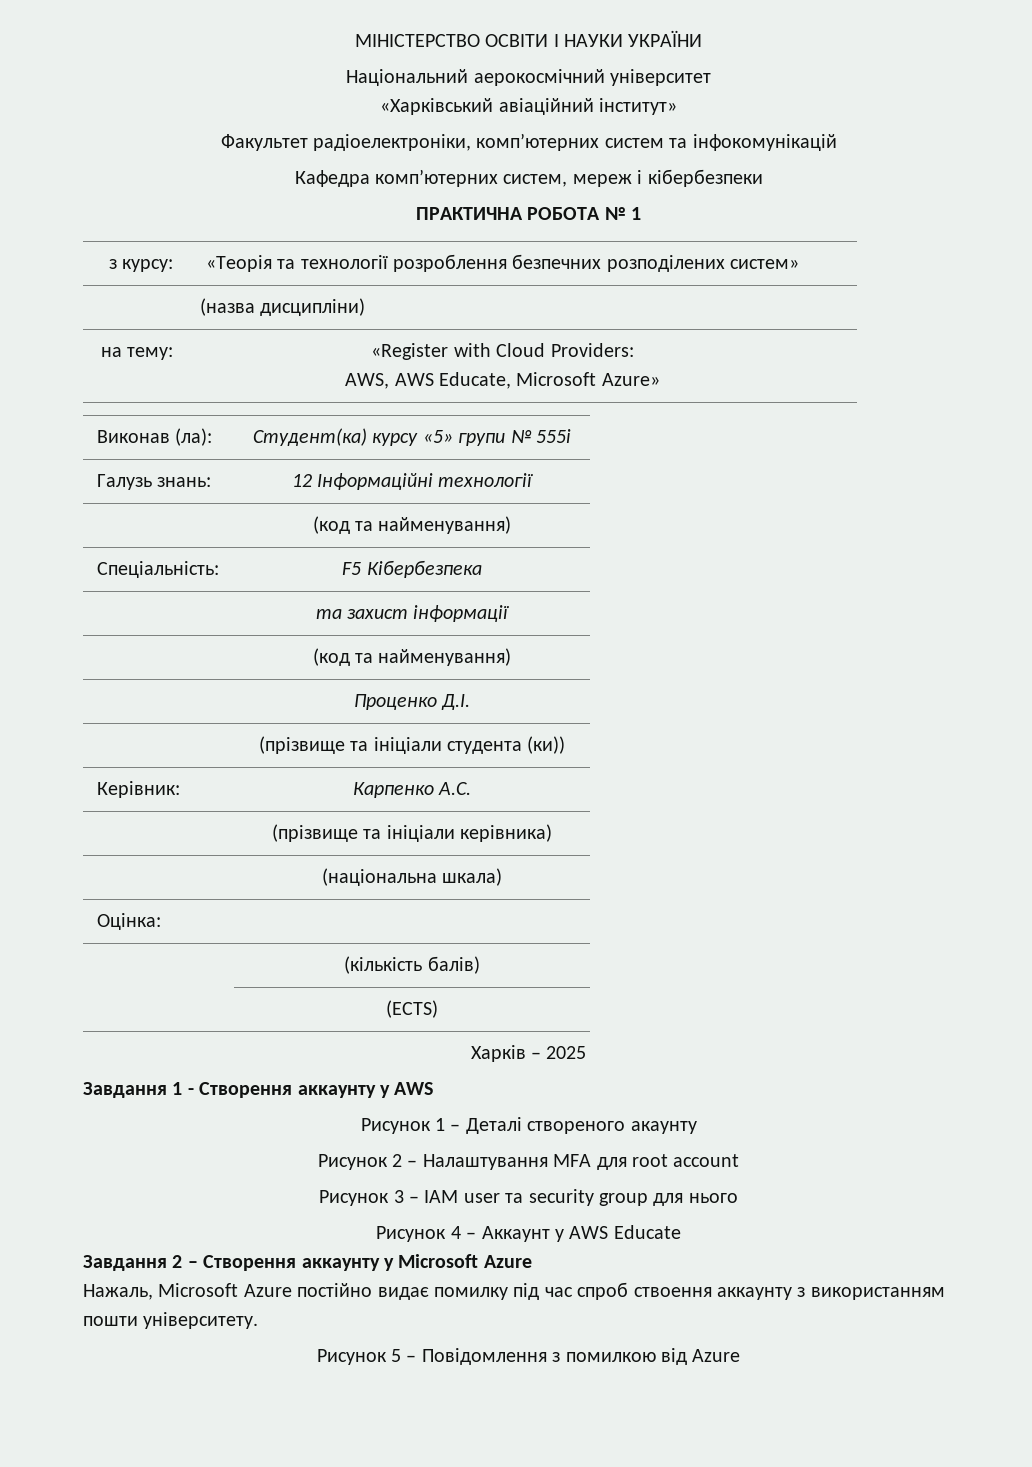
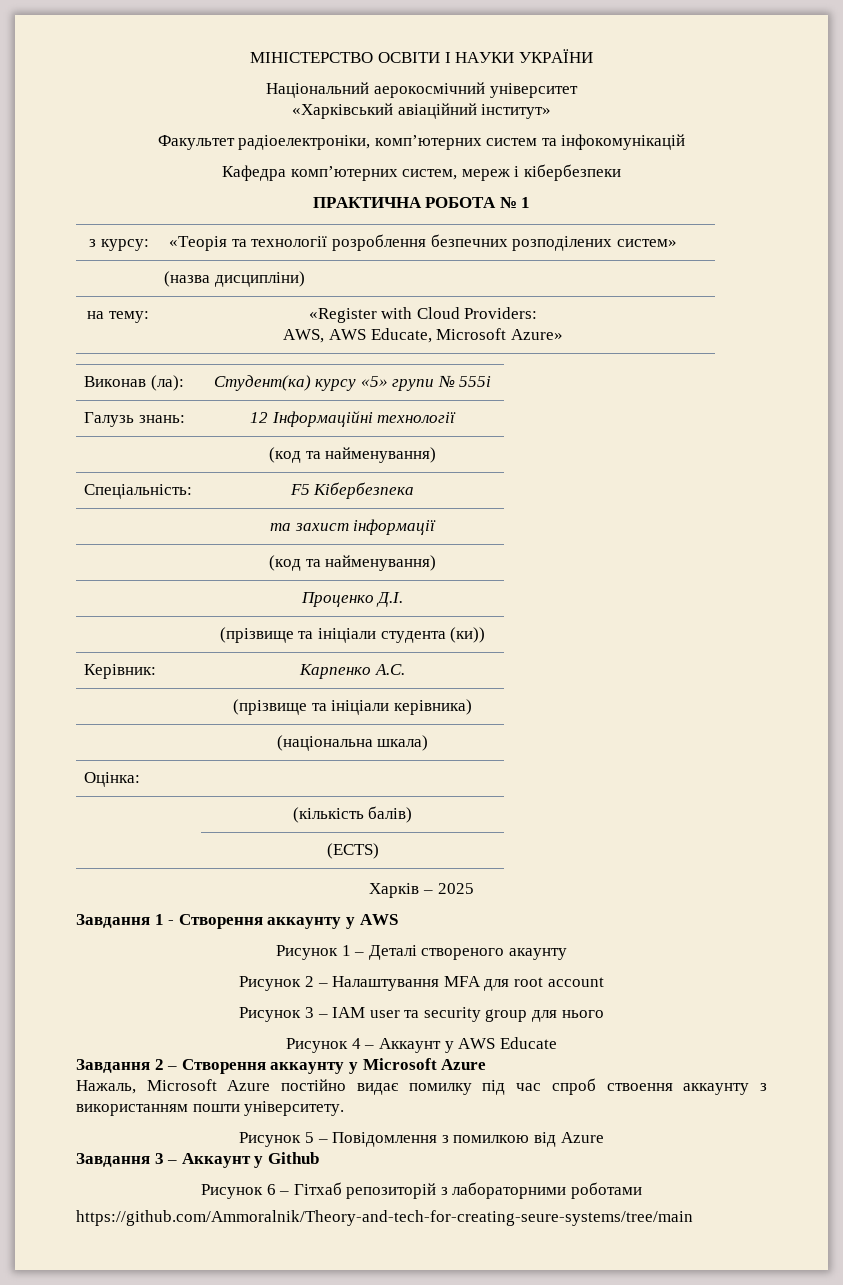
(741, 1355) none -> [76,1152,319,1168] [200,1182,643,1199] [76,1210,693,1226] // Завдання 3 – Аккаунт у Github // Рисунок 6 – Гітхаб репозиторій з лабораторними роботами // https://github.com/Ammoralnik/Theory-and-tech-for-creating-seure-systems/tree/main

